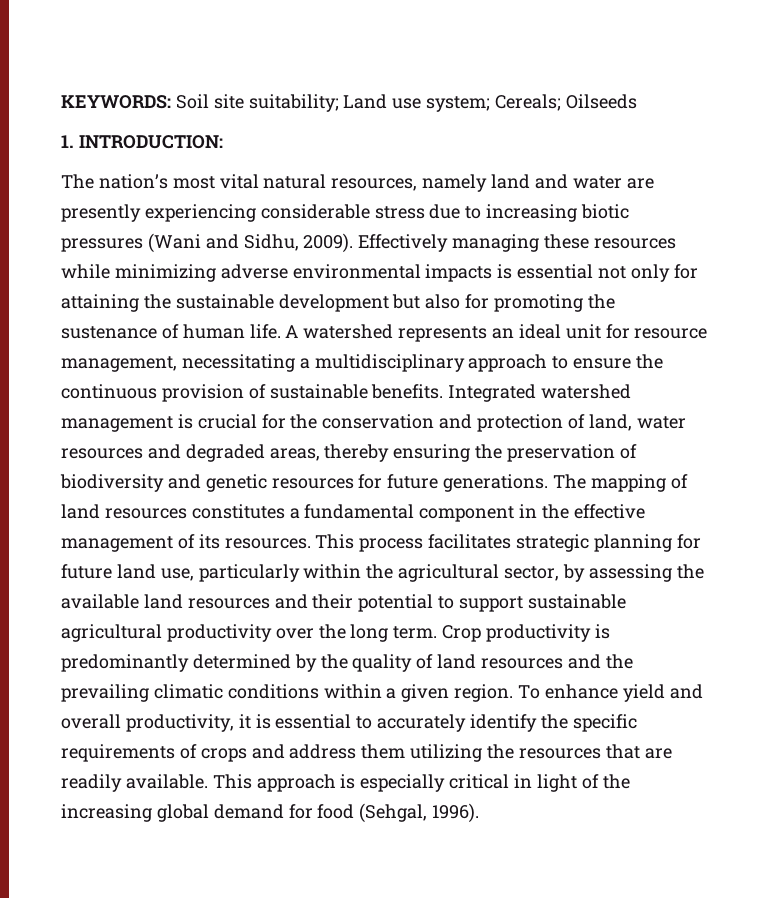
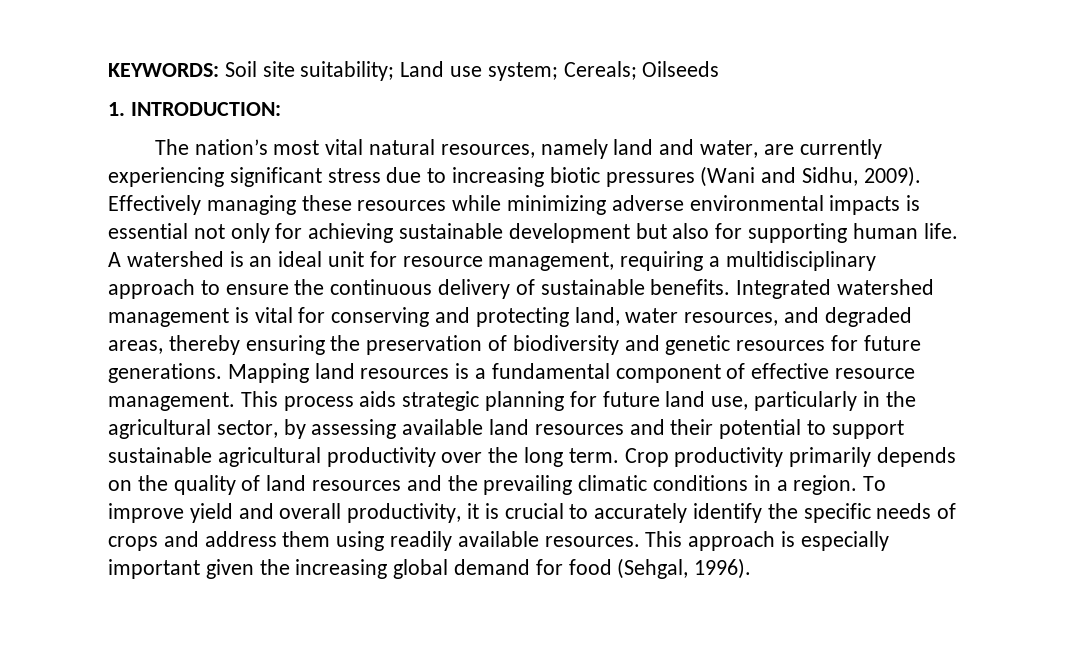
[572,176,654,189] [61,204,370,222] water are presently experiencing considerable -> [700,139,882,159] [108,167,322,187] water, are currently experiencing significant
[61,294,171,312] attaining the -> [308,223,394,243] achieving
[494,294,615,312] [61,324,179,339] promoting the sustenance of -> [748,223,848,243] supporting
[398,326,488,342] represents -> [229,251,244,267] is
[181,354,295,372] necessitating -> [620,251,704,271] requiring
[161,384,244,402] provision -> [438,279,511,299] delivery
[197,414,585,432] crucial for the conservation and protection of -> [254,307,569,327] vital for conserving and protecting
[61,448,143,459] resources -> [684,312,779,326] resources,
[553,474,688,492] [61,504,285,519] The mapping of land resources constitutes -> [227,363,470,383] Mapping land resources is
[519,504,645,519] [61,534,311,552] in the effective management of its resources. -> [726,363,916,379] [108,392,235,411] of effective resource management.
[428,534,512,549] facilitates -> [359,391,397,407] aids
[303,564,362,579] within -> [862,391,880,407] in
[676,564,704,579] the -> (397, 429) none
[594,624,610,639] [61,654,317,672] is predominantly determined by -> [789,447,957,467] [108,480,132,491] primarily depends on
[323,684,450,702] within a given -> [753,475,788,491] in a
[544,684,618,699] enhance -> [108,503,184,523] improve
[275,714,352,729] essential -> [504,503,564,519] crucial
[61,744,175,762] requirements -> [876,503,932,519] needs
[410,744,672,762] [61,774,599,792] utilizing the resources that are readily available. This approach is especially critical in light of -> [336,531,889,551] [108,559,254,579] using readily available resources. This approach is especially important given

